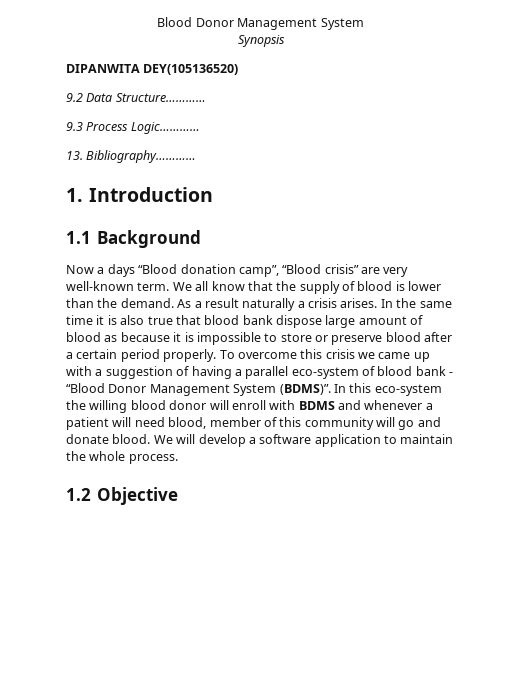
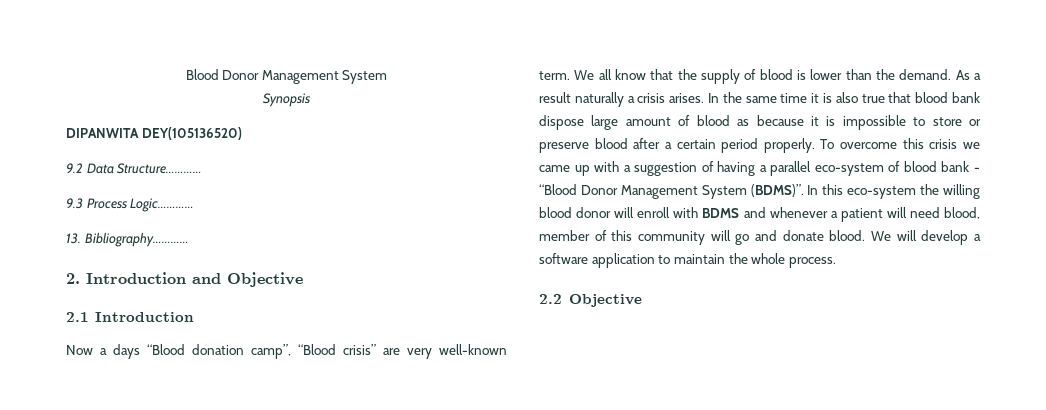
[66,187,214,202] [66,230,202,248] 1. Introduction // 1.1 Background -> [66,272,303,287] [66,312,194,322] 2. Introduction and Objective // 2.1 Introduction
[66,488,91,501] 1.2 -> [539,294,562,304] 2.2

